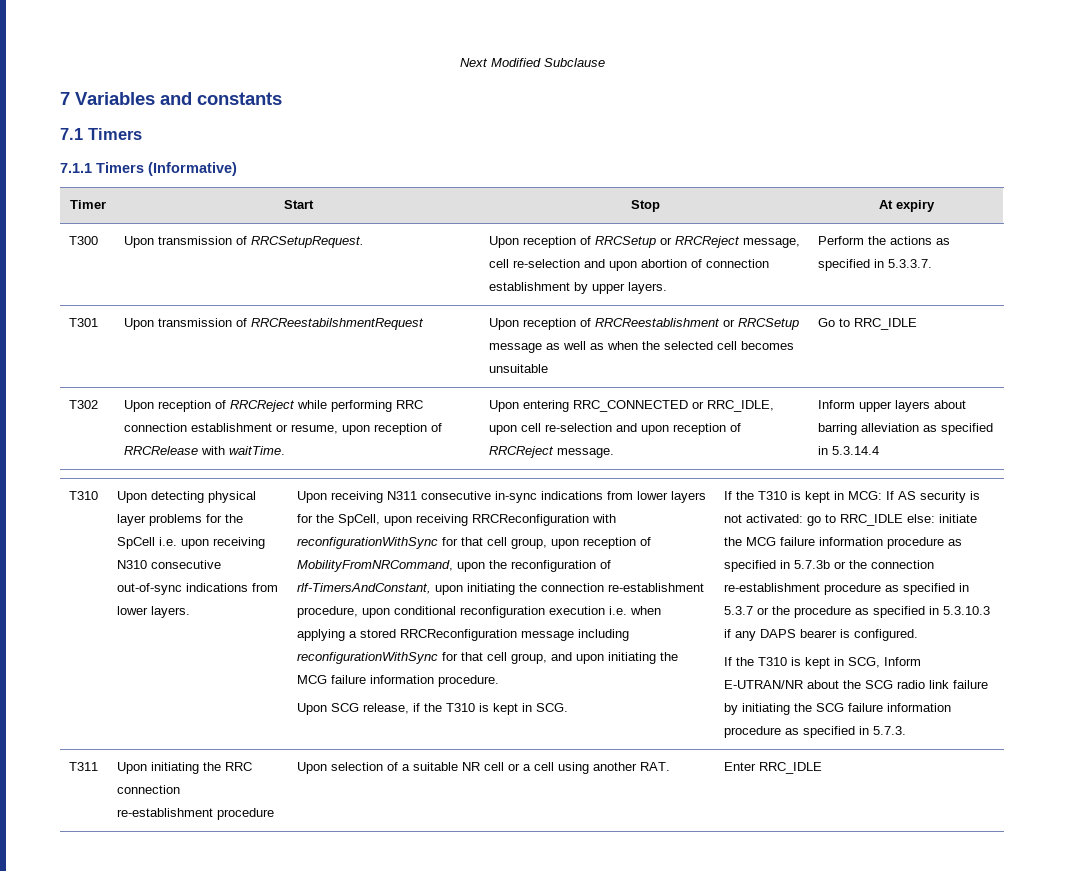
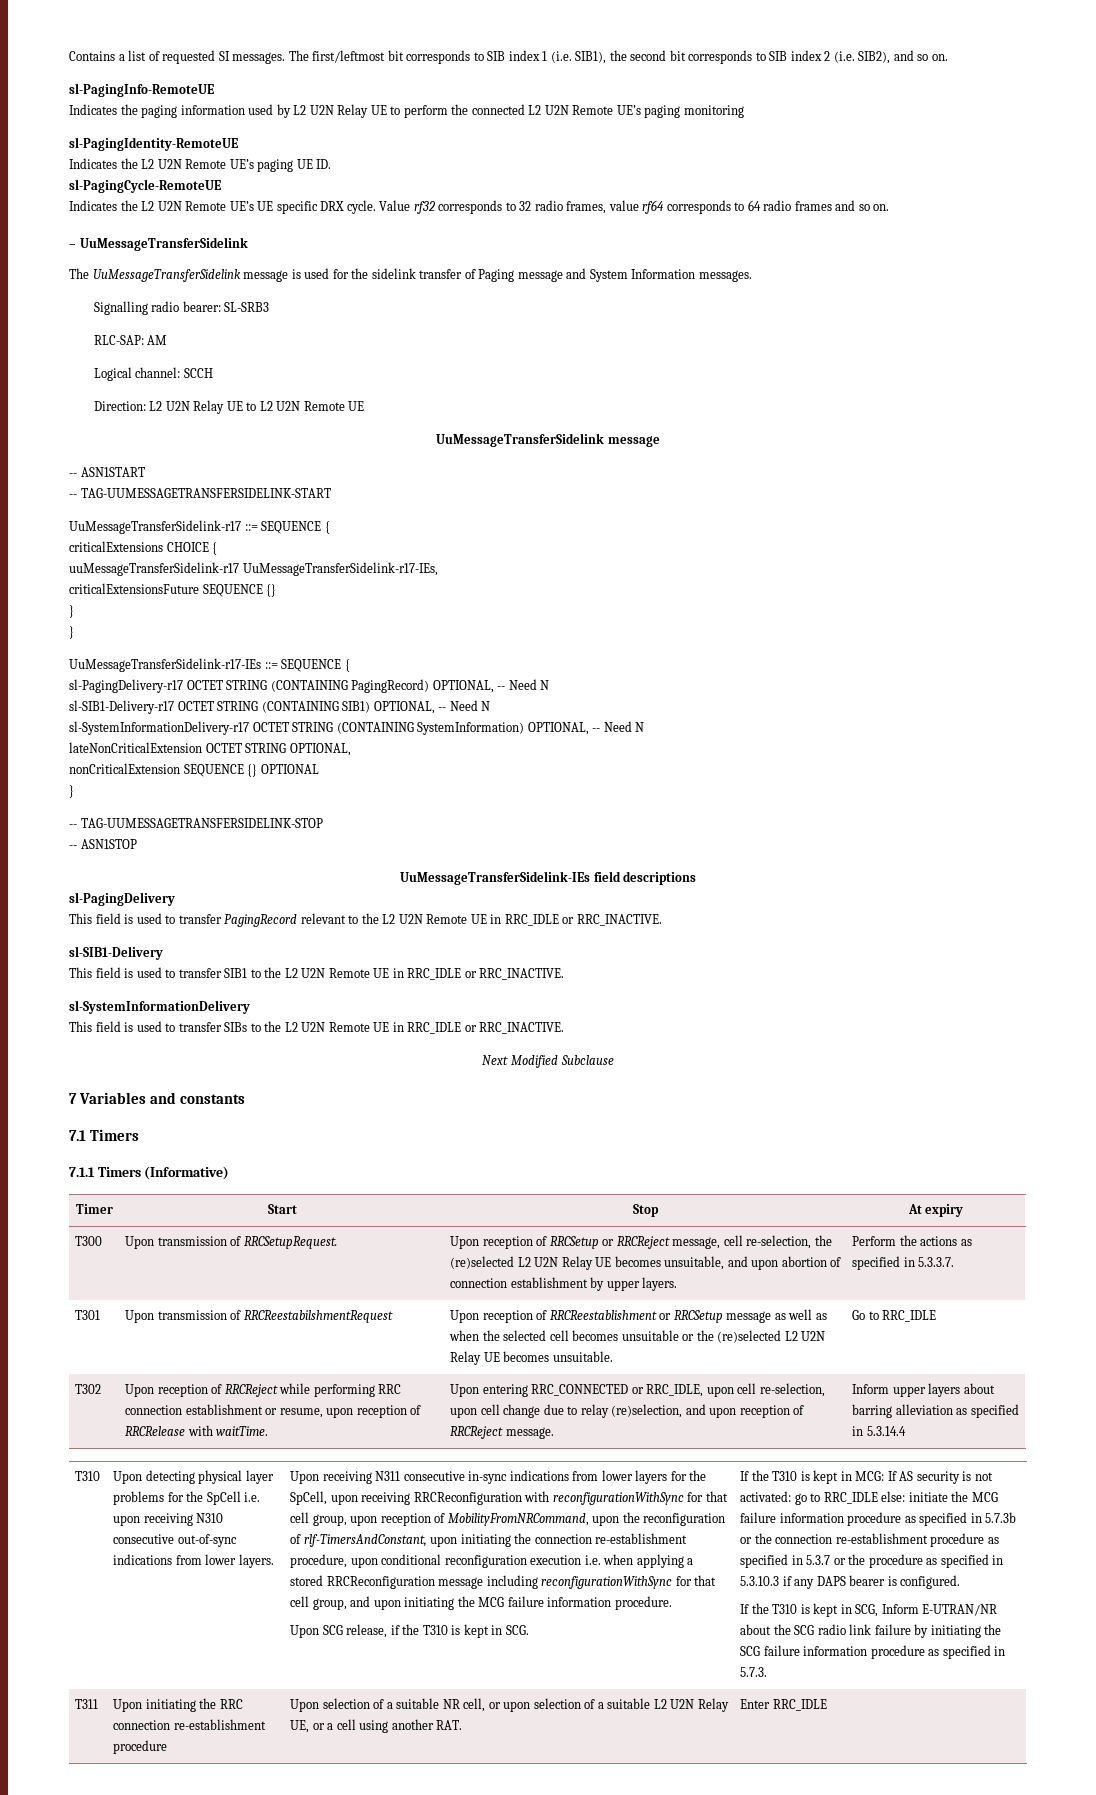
(459, 62) none -> [69,50,948,64] [69,83,214,97] [69,104,744,118] [69,137,238,151] [69,158,332,172] [69,179,221,193] [69,200,890,214] [69,237,248,251] [69,268,752,282] [93,301,270,315] [93,335,168,345] [93,367,213,381] [93,400,365,414] [436,433,660,447] [69,467,145,477] [69,488,331,498] [69,520,330,534] [69,541,218,555] [69,562,438,576] [69,583,277,597] [69,605,74,618] [69,626,74,639] [69,658,350,672] [69,679,550,693] [69,700,491,714] [69,721,645,735] [69,742,351,756] [69,763,319,777] [69,785,74,798] [69,818,323,828] [69,839,137,849] [399,871,697,885] [69,892,175,906] [69,913,662,927] [69,946,163,960] [69,967,565,980] [69,1000,250,1014] [69,1021,565,1034] Contains a list of requested SI messages. The first/leftmost bit corresponds to SIB index 1 (i.e. SIB1), the second bit corresponds to SIB index 2 (i.e. SIB2), and so on. // sl-PagingInfo-RemoteUE // Indicates the paging information used by L2 U2N Relay UE to perform the connected L2 U2N Remote UE’s paging monitoring // sl-PagingIdentity-RemoteUE // Indicates the L2 U2N Remote UE’s paging UE ID. // sl-PagingCycle-RemoteUE // Indicates the L2 U2N Remote UE’s UE specific DRX cycle. Value rf32 corresponds to 32 radio frames, value rf64 corresponds to 64 radio frames and so on. // – UuMessageTransferSidelink // The UuMessageTransferSidelink message is used for the sidelink transfer of Paging message and System Information messages. // Signalling radio bearer: SL-SRB3 // RLC-SAP: AM // Logical channel: SCCH // Direction: L2 U2N Relay UE to L2 U2N Remote UE // UuMessageTransferSidelink message // -- ASN1START // -- TAG-UUMESSAGETRANSFERSIDELINK-START // UuMessageTransferSidelink-r17 ::= SEQUENCE { // criticalExtensions CHOICE { // uuMessageTransferSidelink-r17 UuMessageTransferSidelink-r17-IEs, // criticalExtensionsFuture SEQUENCE {} // } // } // UuMessageTransferSidelink-r17-IEs ::= SEQUENCE { // sl-PagingDelivery-r17 OCTET STRING (CONTAINING PagingRecord) OPTIONAL, -- Need N // sl-SIB1-Delivery-r17 OCTET STRING (CONTAINING SIB1) OPTIONAL, -- Need N // sl-SystemInformationDelivery-r17 OCTET STRING (CONTAINING SystemInformation) OPTIONAL, -- Need N // lateNonCriticalExtension OCTET STRING OPTIONAL, // nonCriticalExtension SEQUENCE {} OPTIONAL // } // -- TAG-UUMESSAGETRANSFERSIDELINK-STOP // -- ASN1STOP // UuMessageTransferSidelink-IEs field descriptions // sl-PagingDelivery // This field is used to transfer PagingRecord relevant to the L2 U2N Remote UE in RRC_IDLE or RRC_INACTIVE. // sl-SIB1-Delivery // This field is used to transfer SIB1 to the L2 U2N Remote UE in RRC_IDLE or RRC_INACTIVE. // sl-SystemInformationDelivery // This field is used to transfer SIBs to the L2 U2N Remote UE in RRC_IDLE or RRC_INACTIVE. //
[513,259,581,268] re-selection -> [746,1235,832,1249] [450,1256,725,1270] re-selection, the (re)selected L2 U2N Relay UE becomes unsuitable,
(549, 368) none -> [682,1330,826,1343] [450,1351,613,1365] or the (re)selected L2 U2N Relay UE becomes unsuitable.
[545,423,613,432] re-selection -> [759,1383,825,1397] [450,1404,683,1418] re-selection, upon cell change due to relay (re)selection,
[484,762,505,771] cell -> [463,1698,729,1712] [290,1720,310,1733] cell, or upon selection of a suitable L2 U2N Relay UE,

